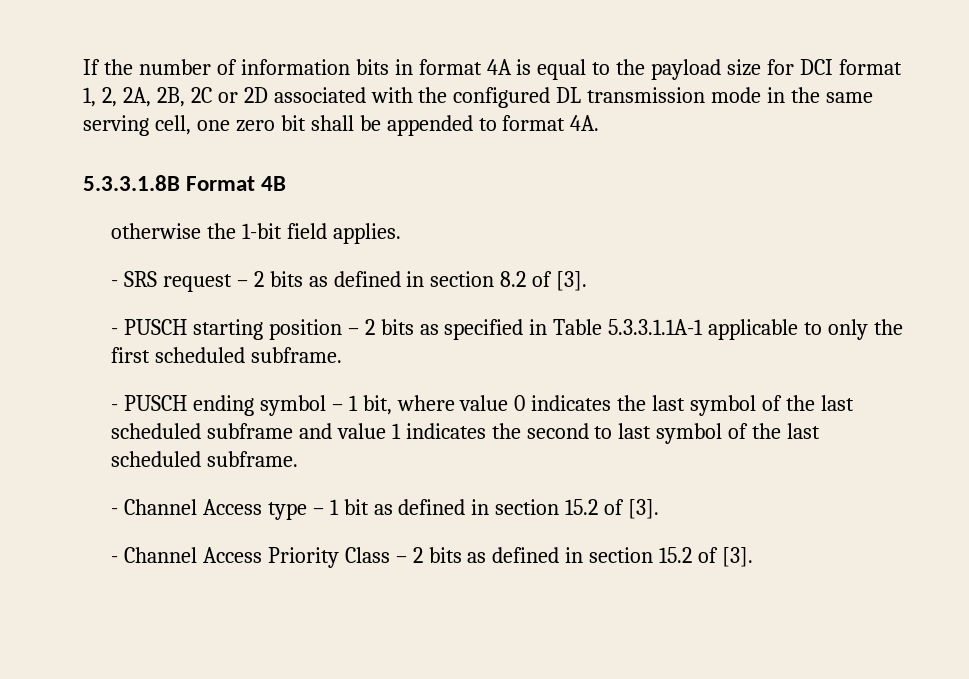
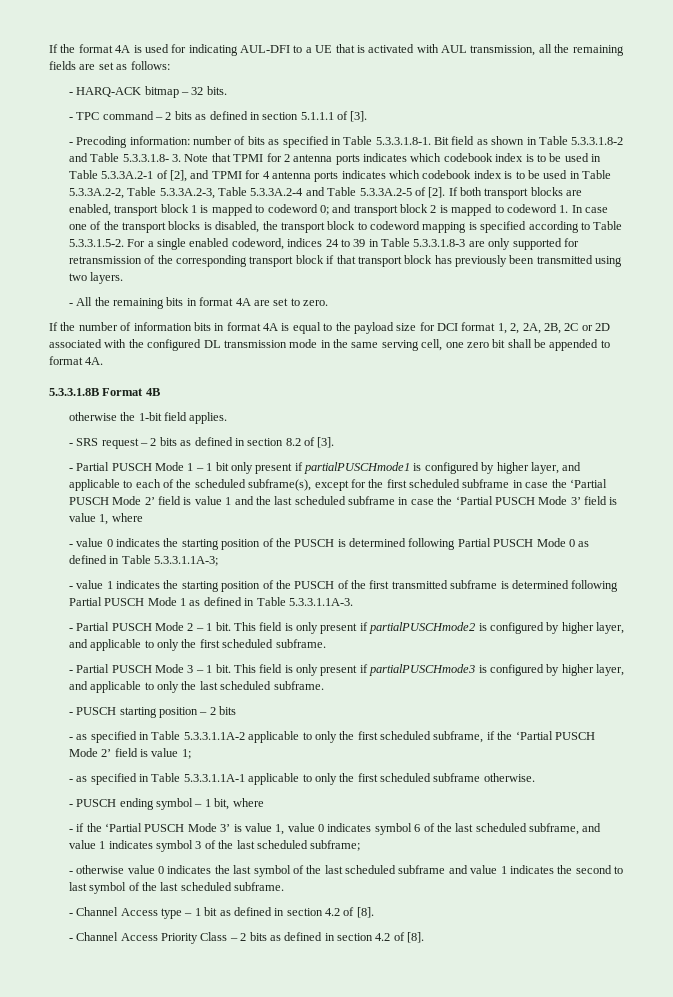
[83,59,133,75] If the -> [49,44,624,56] [49,61,170,70] [68,86,227,98] [68,111,368,122] [68,136,624,148] [68,153,601,165] [68,170,611,182] [68,187,583,199] [68,204,608,216] [68,221,623,233] [68,238,579,250] [68,255,623,267] [68,272,124,284] [68,297,328,309] [49,322,76,331] If the format 4A is used for indicating AUL-DFI to a UE that is activated with AUL transmission, all the remaining fields are set as follows: // - HARQ-ACK bitmap – 32 bits. // - TPC command – 2 bits as defined in section 5.1.1.1 of [3]. // - Precoding information: number of bits as specified in Table 5.3.3.1.8-1. Bit field as shown in Table 5.3.3.1.8-2 and Table 5.3.3.1.8- 3. Note that TPMI for 2 antenna ports indicates which codebook index is to be used in Table 5.3.3A.2-1 of [2], and TPMI for 4 antenna ports indicates which codebook index is to be used in Table 5.3.3A.2-2, Table 5.3.3A.2-3, Table 5.3.3A.2-4 and Table 5.3.3A.2-5 of [2]. If both transport blocks are enabled, transport block 1 is mapped to codeword 0; and transport block 2 is mapped to codeword 1. In case one of the transport blocks is disabled, the transport block to codeword mapping is specified according to Table 5.3.3.1.5-2. For a single enabled codeword, indices 24 to 39 in Table 5.3.3.1.8-3 are only supported for retransmission of the corresponding transport block if that transport block has previously been transmitted using two layers. // - All the remaining bits in format 4A are set to zero. // If the
(588, 281) none -> [68,462,582,474] [68,479,607,491] [68,496,618,505] [68,513,143,525] [68,538,590,550] [68,555,218,566] [68,580,619,592] [68,597,353,606] [68,622,624,634] [68,639,326,651] [68,664,624,676] [68,681,324,693] // - Partial PUSCH Mode 1 – 1 bit only present if partialPUSCHmode1 is configured by higher layer, and applicable to each of the scheduled subframe(s), except for the first scheduled subframe in case the ‘Partial PUSCH Mode 2’ field is value 1 and the last scheduled subframe in case the ‘Partial PUSCH Mode 3’ field is value 1, where // - value 0 indicates the starting position of the PUSCH is determined following Partial PUSCH Mode 0 as defined in Table 5.3.3.1.1A-3; // - value 1 indicates the starting position of the PUSCH of the first transmitted subframe is determined following Partial PUSCH Mode 1 as defined in Table 5.3.3.1.1A-3. // - Partial PUSCH Mode 2 – 1 bit. This field is only present if partialPUSCHmode2 is configured by higher layer, and applicable to only the first scheduled subframe. // - Partial PUSCH Mode 3 – 1 bit. This field is only present if partialPUSCHmode3 is configured by higher layer, and applicable to only the last scheduled subframe.
(414, 327) none -> [68,731,595,743] [68,748,191,759] [68,779,73,782] // - as specified in Table 5.3.3.1.1A-2 applicable to only the first scheduled subframe, if the ‘Partial PUSCH Mode 2’ field is value 1; // -
[250,347,342,363] subframe. -> [433,773,535,782] subframe otherwise.
(455, 403) none -> [68,823,602,835] [68,840,361,852] [68,865,125,874] // - if the ‘Partial PUSCH Mode 3’ is value 1, value 0 indicates symbol 6 of the last scheduled subframe, and value 1 indicates symbol 3 of the last scheduled subframe; // - otherwise
[565,499,660,519] 15.2 of [3]. -> [324,907,374,918] 4.2 of [8].
[659,547,754,567] 15.2 of [3]. -> [375,932,425,943] 4.2 of [8].

